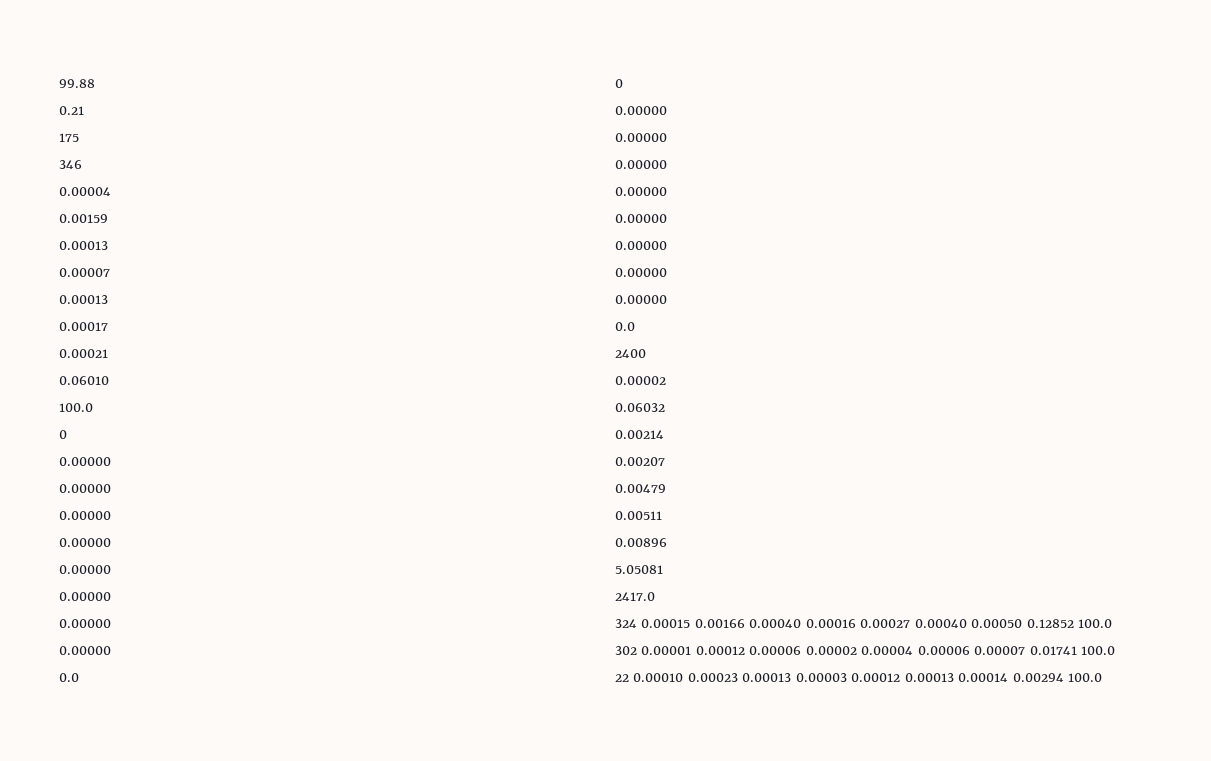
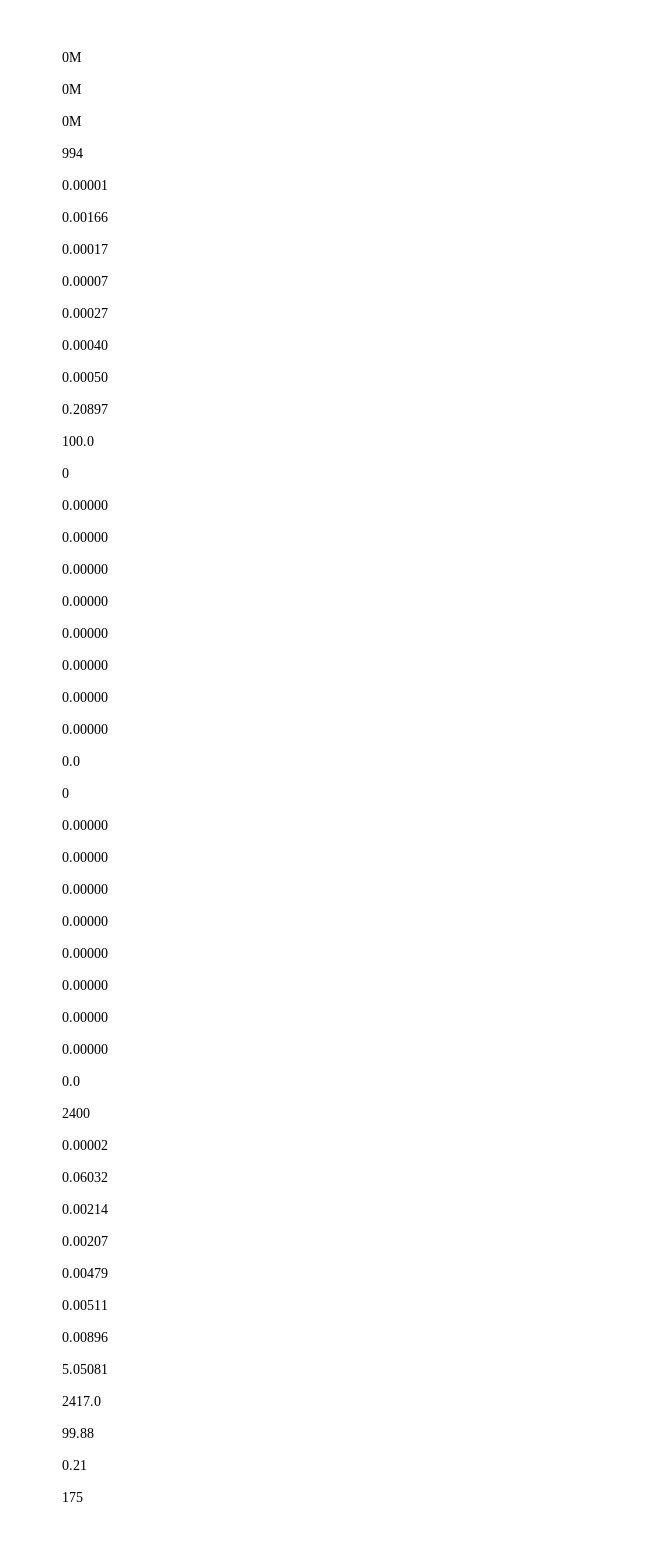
[59,79,95,88] [59,106,84,115] [59,133,79,142] [59,160,82,169] [59,187,111,196] [59,214,108,223] [59,241,108,250] [59,268,110,277] [59,295,108,304] [59,322,108,331] [59,349,108,358] [59,376,109,385] 99.88 // 0.21 // 175 // 346 // 0.00004 // 0.00159 // 0.00013 // 0.00007 // 0.00013 // 0.00017 // 0.00021 // 0.06010 -> [62,52,82,62] [62,84,82,94] [62,116,82,126] [62,148,83,158] [62,180,108,190] [62,212,108,222] [62,244,108,254] [62,276,108,286] [62,308,108,318] [62,340,108,350] [62,372,108,382] [62,404,108,414] 0M // 0M // 0M // 994 // 0.00001 // 0.00166 // 0.00017 // 0.00007 // 0.00027 // 0.00040 // 0.00050 // 0.20897
[615,619,1113,628] [615,646,1116,655] [615,673,1103,682] 324 0.00015 0.00166 0.00040 0.00016 0.00027 0.00040 0.00050 0.12852 100.0 // 302 0.00001 0.00012 0.00006 0.00002 0.00004 0.00006 0.00007 0.01741 100.0 // 22 0.00010 0.00023 0.00013 0.00003 0.00012 0.00013 0.00014 0.00294 100.0 -> [62,1428,94,1438] [62,1460,87,1470] [62,1492,83,1502] 99.88 // 0.21 // 175

